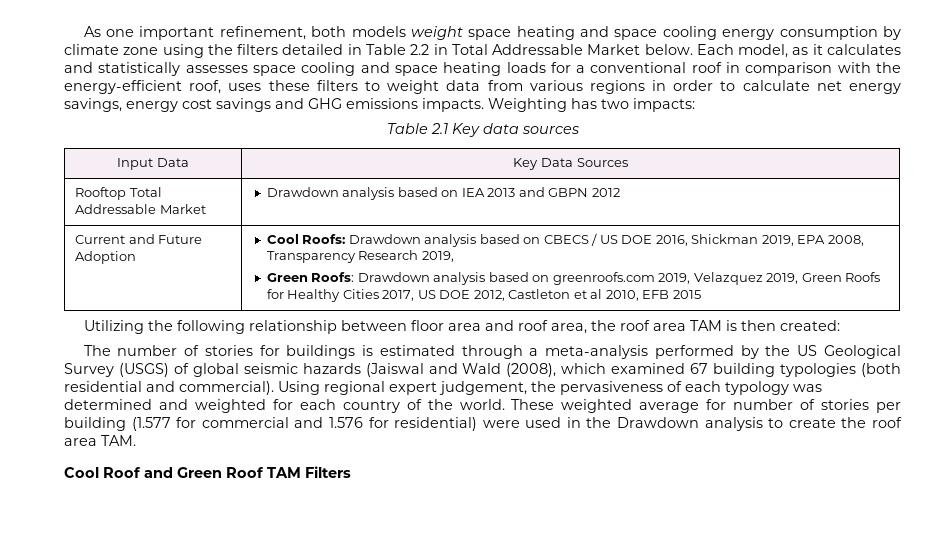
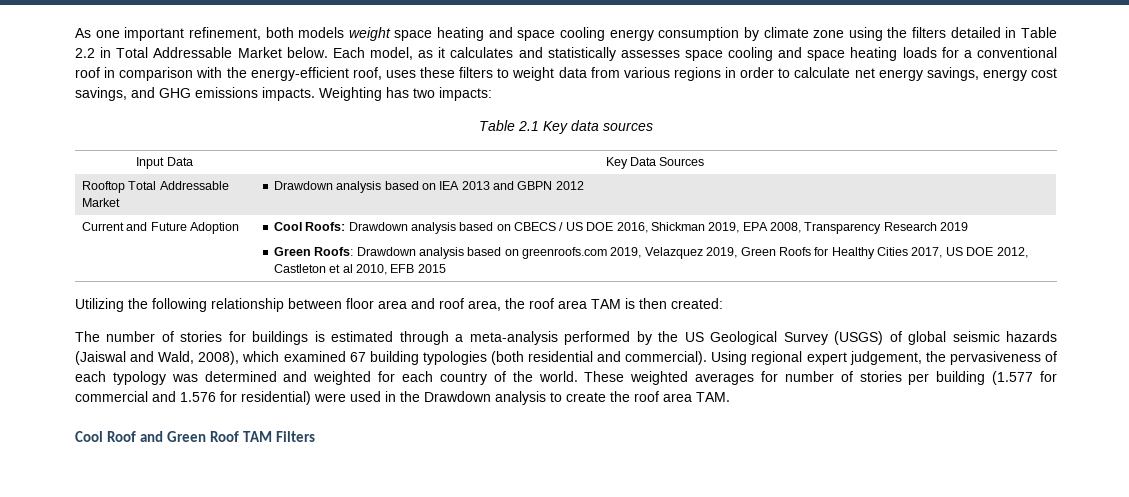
[216,98,271,112] savings -> [75,87,127,101] savings,
[421,251,454,262] 2019, -> [940,222,969,231] 2019
[462,363,557,377] Wald (2008), -> [158,351,240,365] Wald, 2008),
[639,402,700,413] average -> [695,373,755,385] averages

